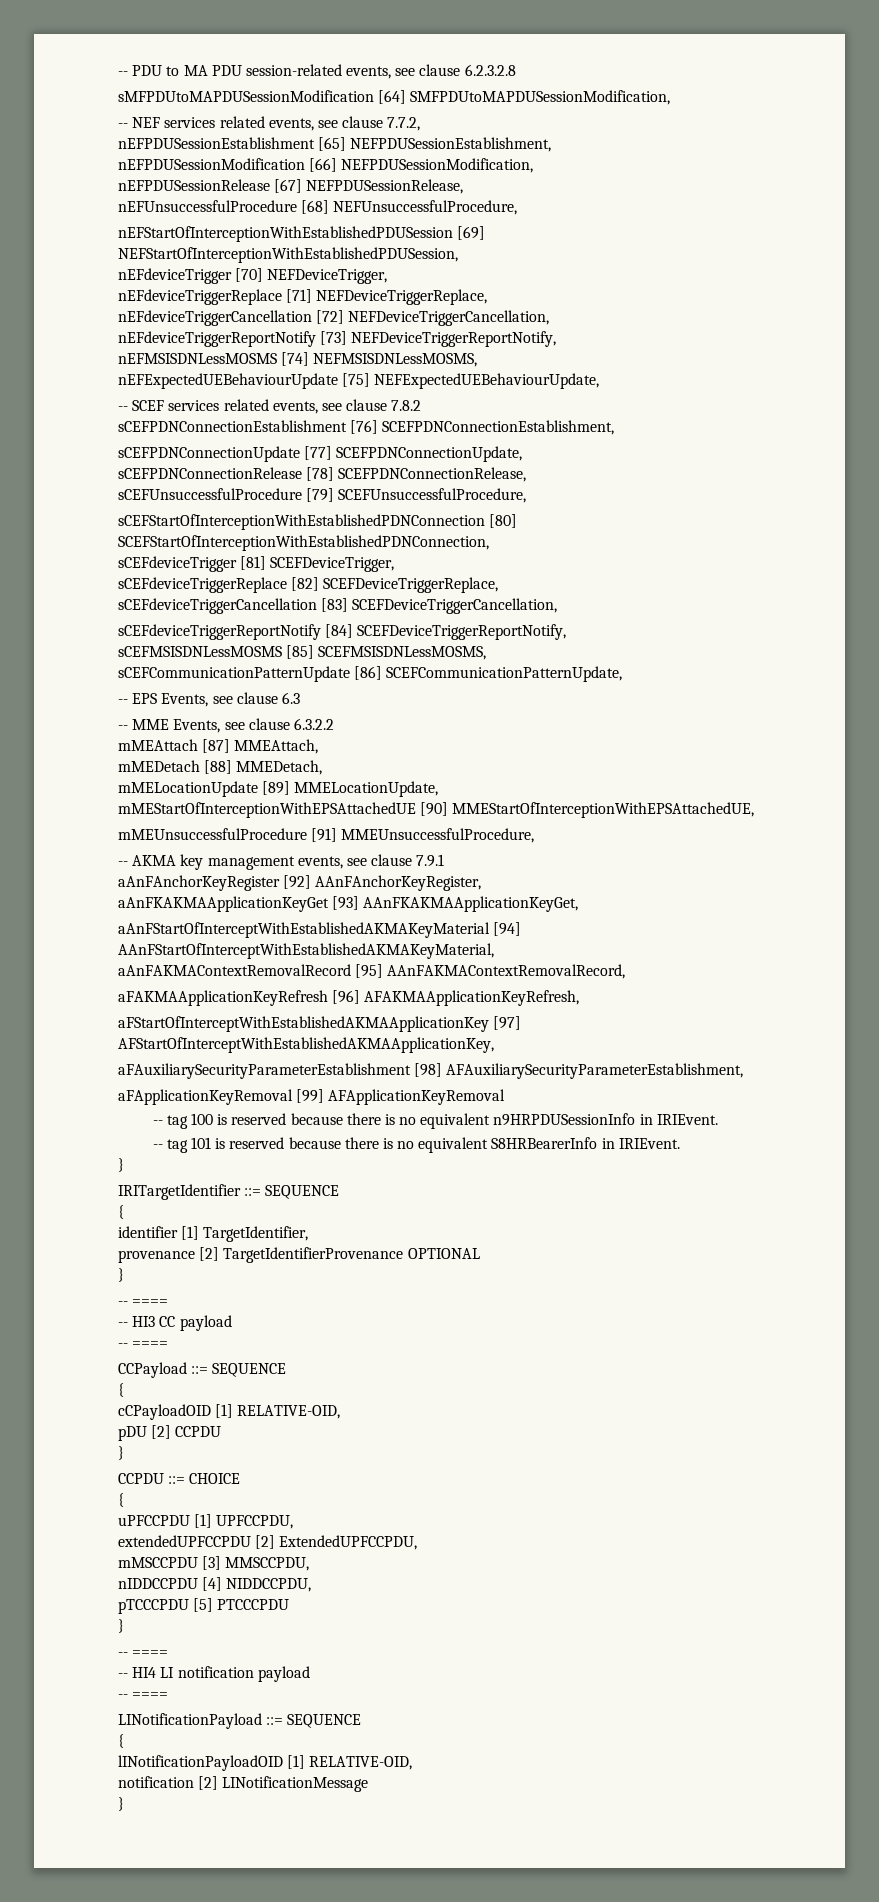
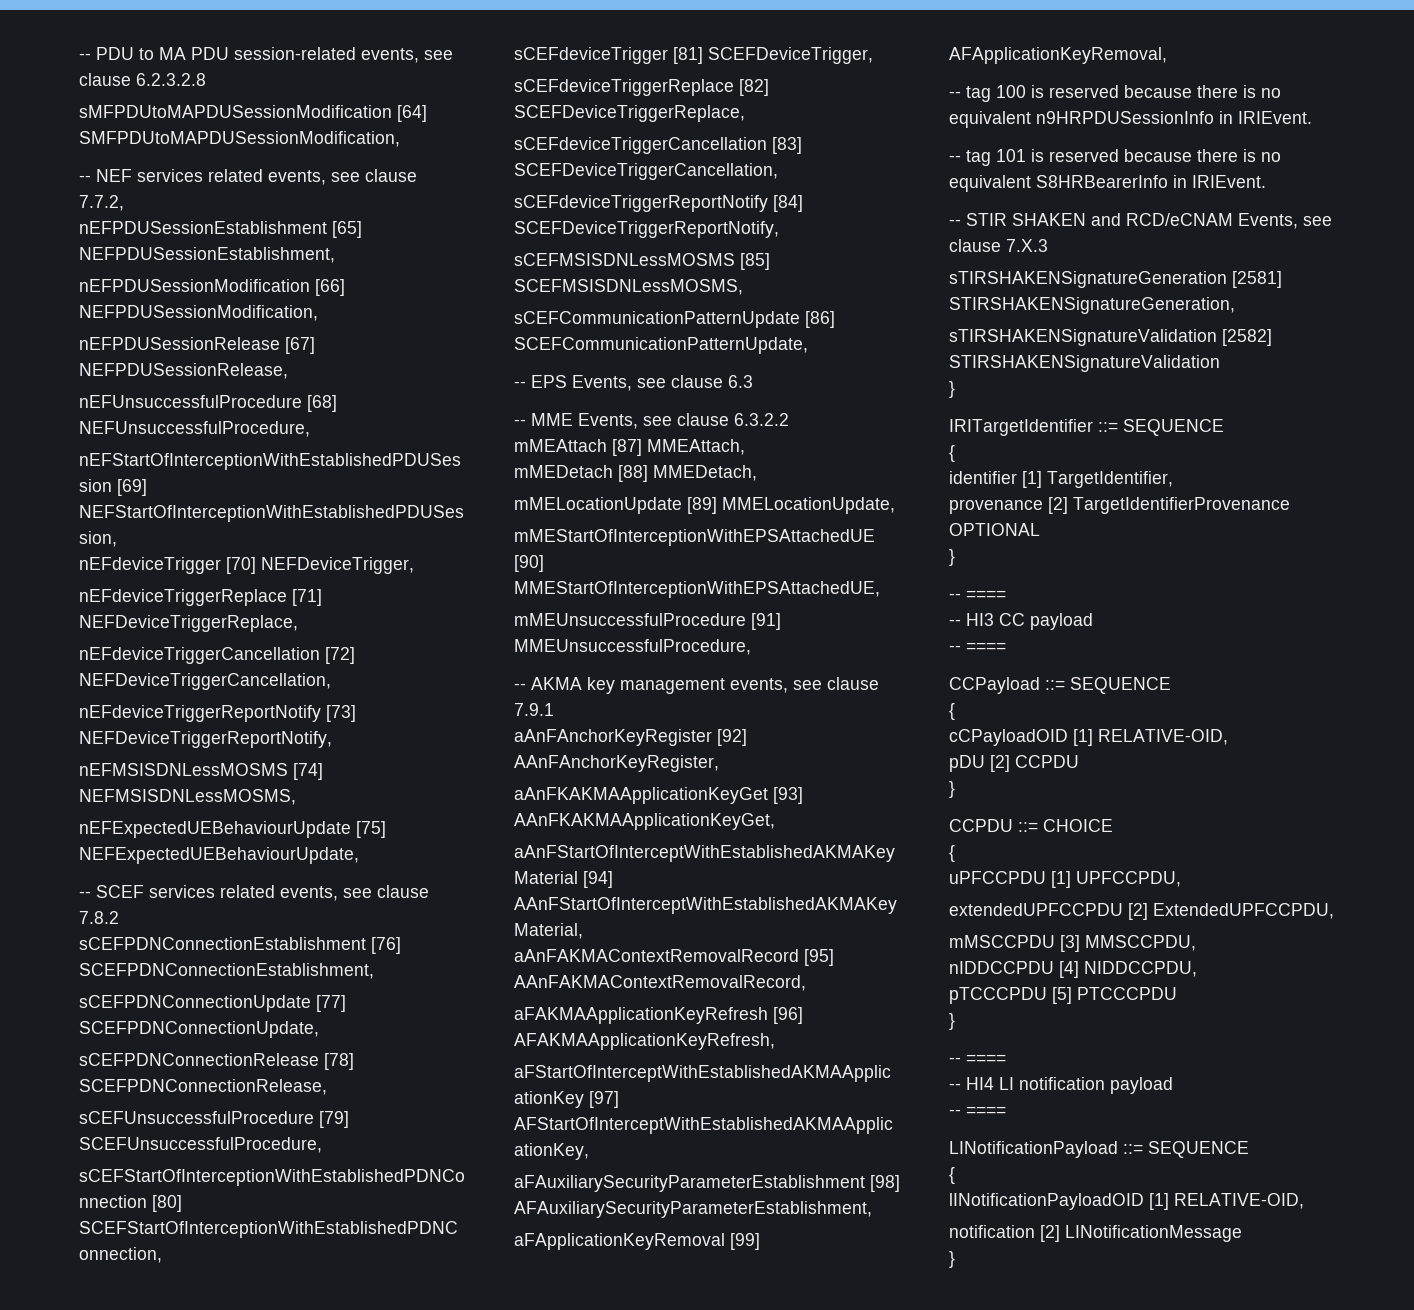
[328,1089,506,1105] AFApplicationKeyRemoval -> [949,47,1167,64] AFApplicationKeyRemoval,
(680, 1143) none -> [949,213,1332,229] [949,239,1048,252] [949,271,1282,288] [949,297,1235,314] [949,329,1272,346] [949,355,1220,372] // -- STIR SHAKEN and RCD/eCNAM Events, see clause 7.X.3 // sTIRSHAKENSignatureGeneration [2581] STIRSHAKENSignatureGeneration, // sTIRSHAKENSignatureValidation [2582] STIRSHAKENSignatureValidation

